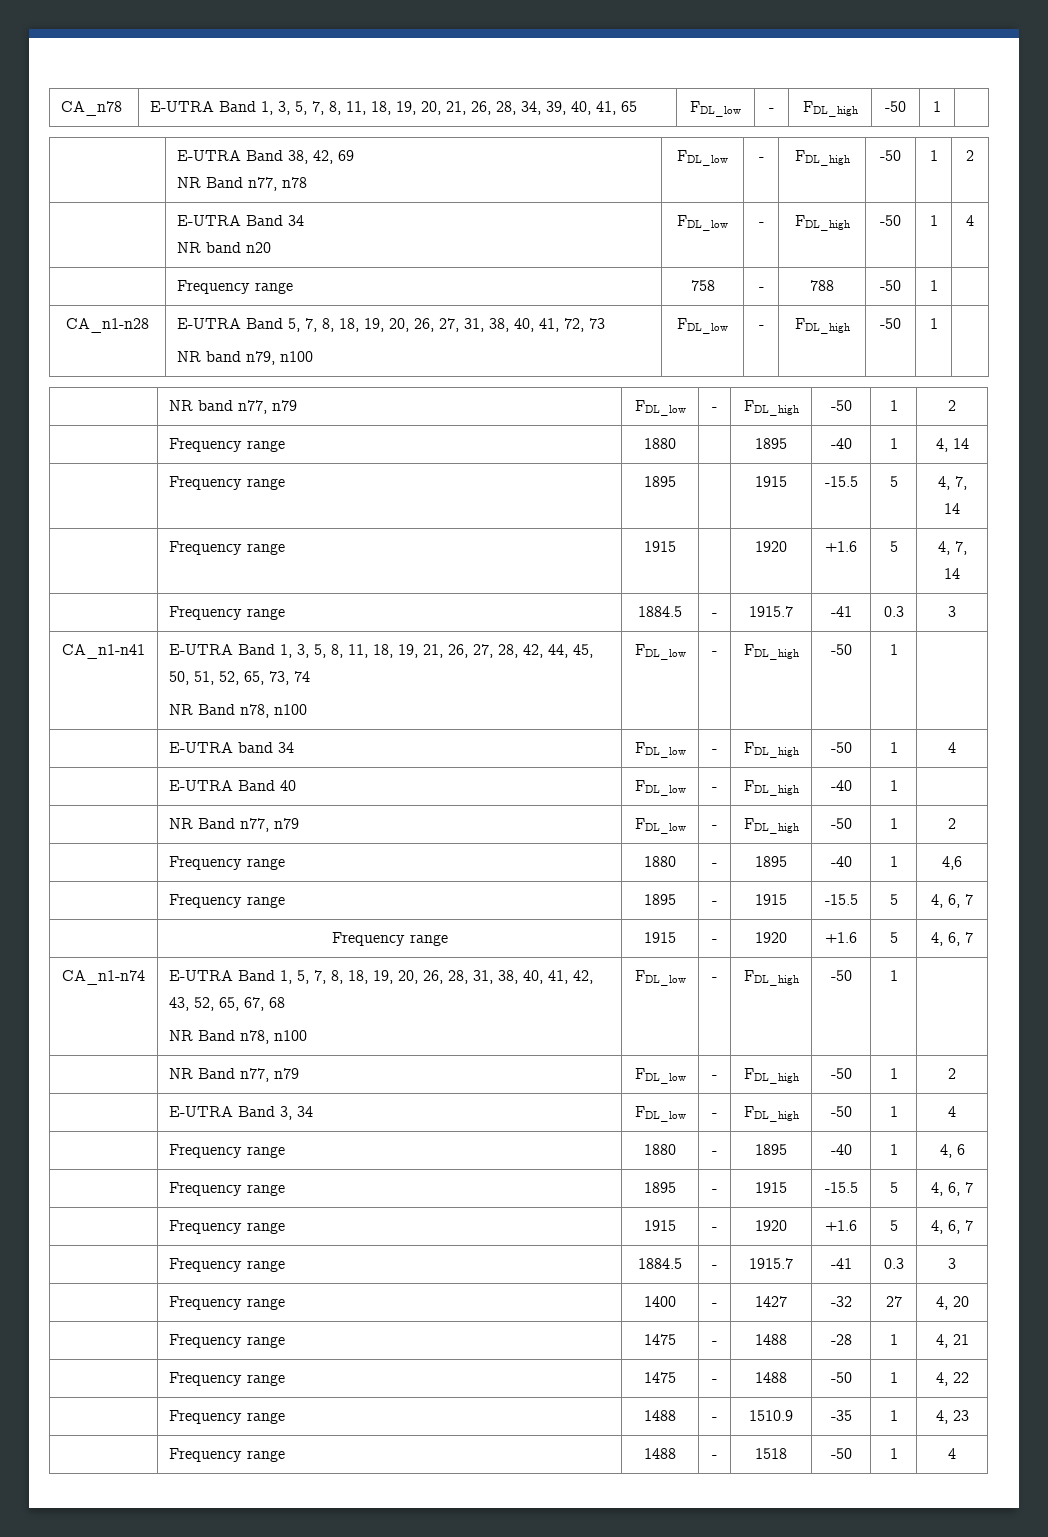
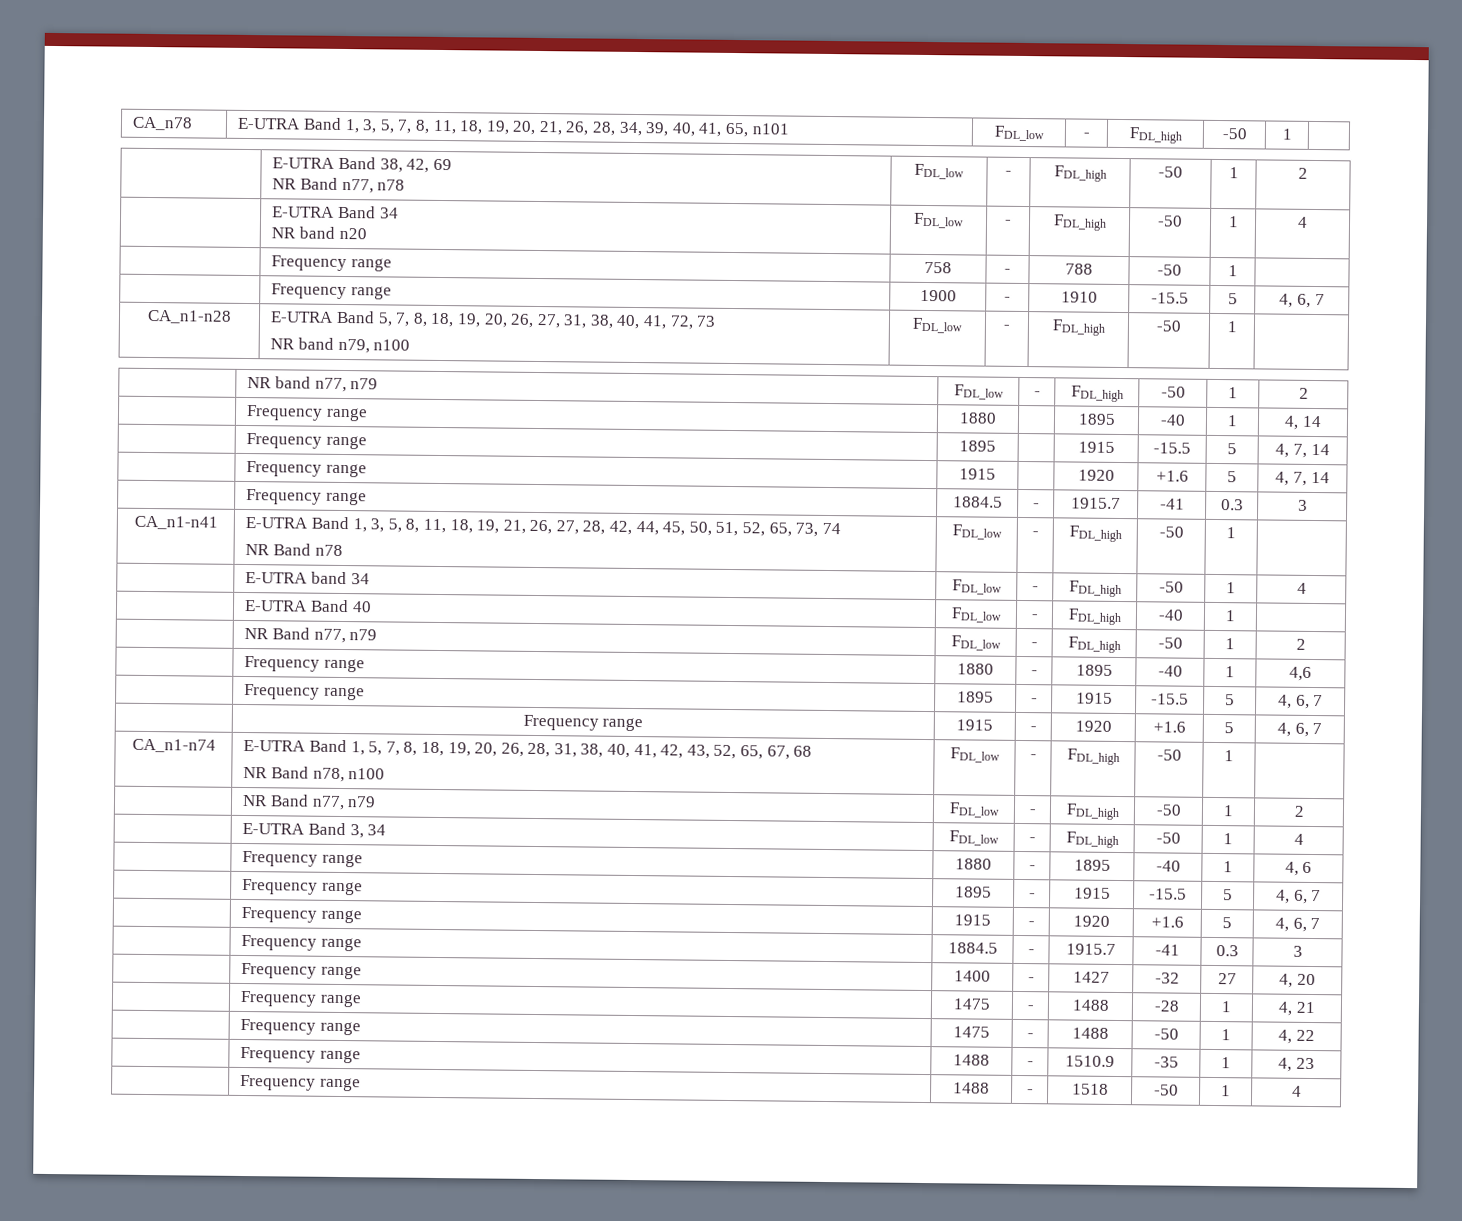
[621,101,638,112] 65 -> [725,122,790,138] 65, n101
(938, 285) none -> [271,283,392,300] [919,289,957,302] [1004,296,1011,302] [1060,291,1098,303] [1150,292,1189,304] [1227,293,1238,305] [1279,293,1325,308] // | Frequency range | 1900 | - | 1910 | -15.5 | 5 | 4, 6, 7
[240,704,308,718] n78, n100 -> [314,544,343,556] n78

